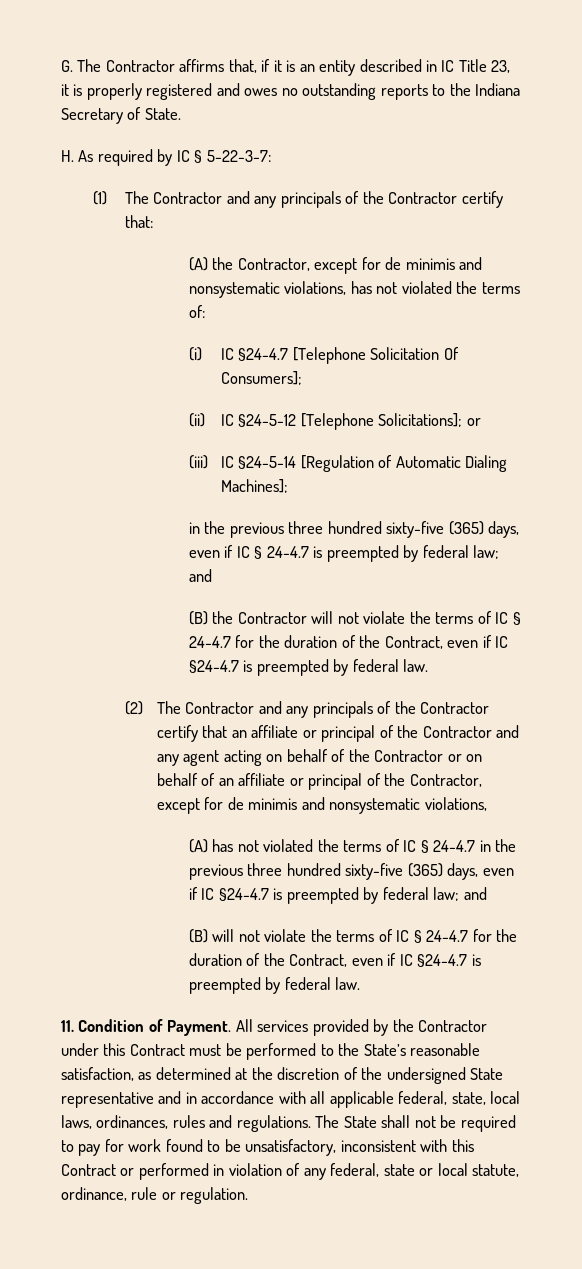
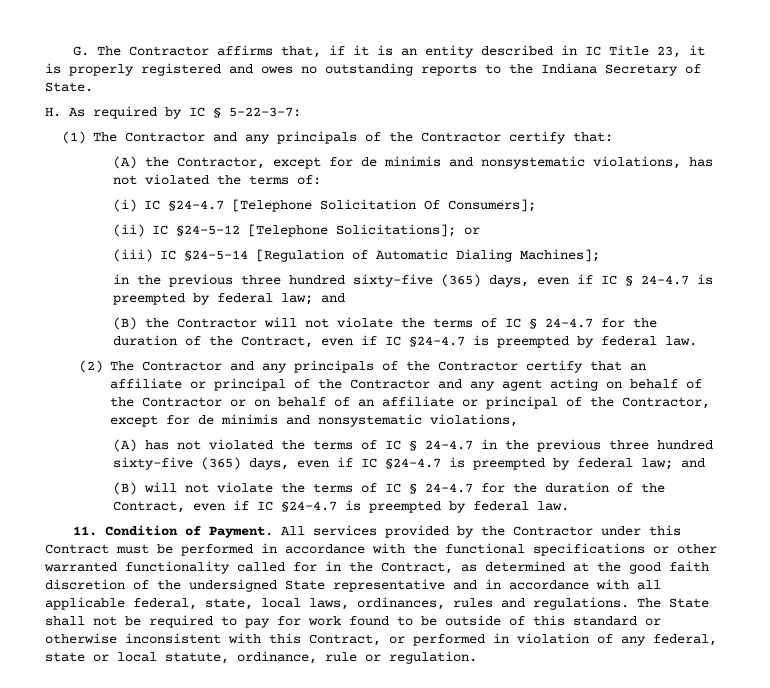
[320,1043,481,1056] [61,1067,134,1081] to the State’s reasonable satisfaction, -> [261,543,717,556] [44,561,453,574] in accordance with the functional specifications or other warranted functionality called for in the Contract,
(273, 1073) none -> [629,561,709,574] good faith
[245,1139,337,1156] unsatisfactory, -> [445,615,661,626] [45,633,117,644] outside of this standard or otherwise
[61,1164,116,1176] Contract -> [309,634,381,646] Contract,

